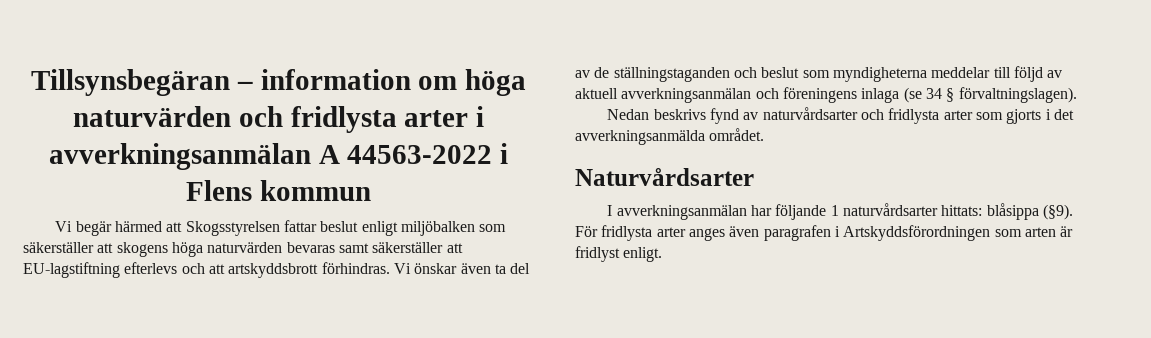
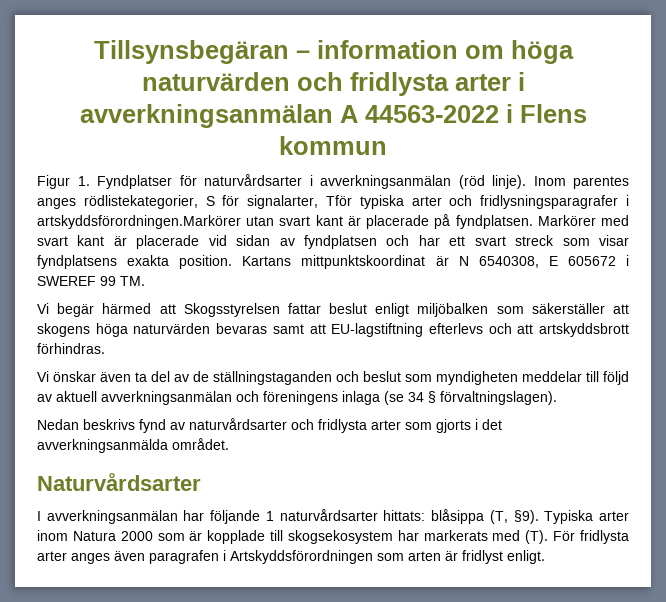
(371, 190) none -> [37,174,629,189] [37,195,629,209] [37,214,629,229] [37,235,630,249] [37,255,630,269] [37,276,145,286] // Figur 1. Fyndplatser för naturvårdsarter i avverkningsanmälan (röd linje). Inom parentes anges rödlistekategorier, S för signalarter, Tför typiska arter och fridlysningsparagrafer i artskyddsförordningen.Markörer utan svart kant är placerade på fyndplatsen. Markörer med svart kant är placerade vid sidan av fyndplatsen och har ett svart streck som visar fyndplatsens exakta position. Kartans mittpunktskoordinat är N 6540308, E 605672 i SWEREF 99 TM.
[372,242,444,253] säkerställer -> (304, 329) none
(390, 268) none -> (105, 348) //
[832,67,927,82] myndigheterna -> [436,371,518,385] myndigheten
[1043,204,1074,220] (§9). -> [489,510,630,524] [37,530,549,544] (T, §9). Typiska arter inom Natura 2000 som är kopplade till skogsekosystem har markerats med (T).

